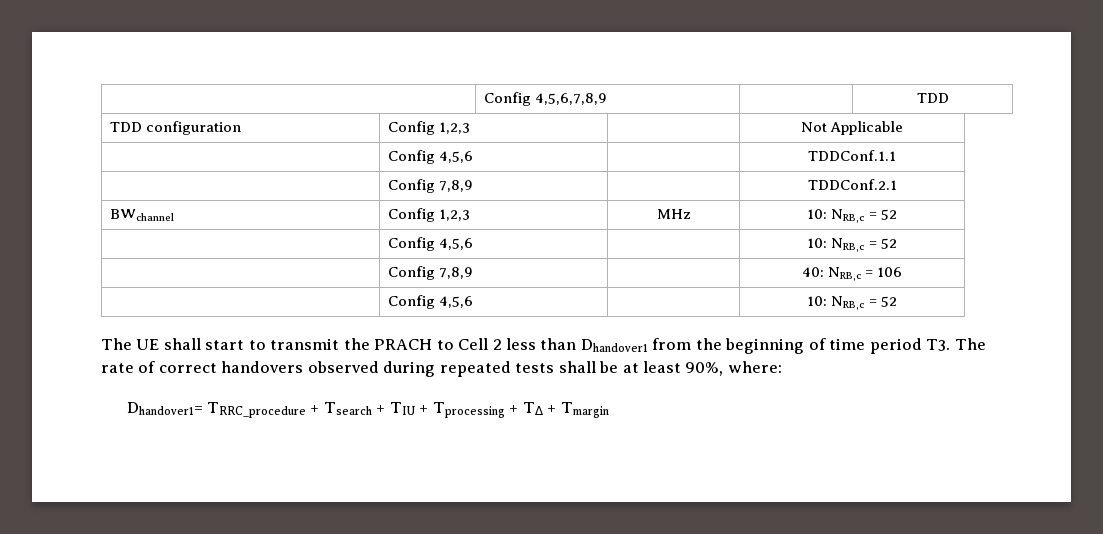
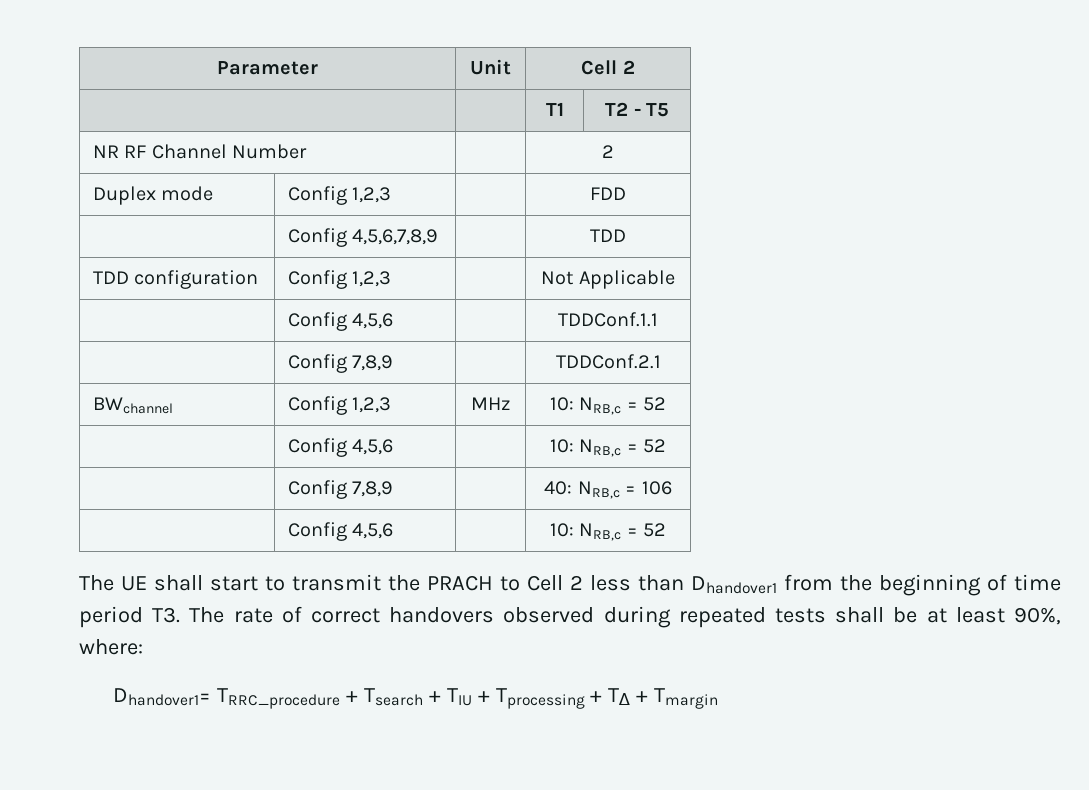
(483, 99) none -> [217,61,318,75] [470,59,511,75] [581,60,635,75] [545,102,564,116] [605,102,669,117] [92,144,308,159] [602,145,614,158] [92,186,214,205] [287,186,392,205] [590,187,626,200] Parameter | Unit | Cell 2 // | | T1 | T2 - T5 // NR RF Channel Number | | 2 // Duplex mode | Config 1,2,3 | | FDD //

